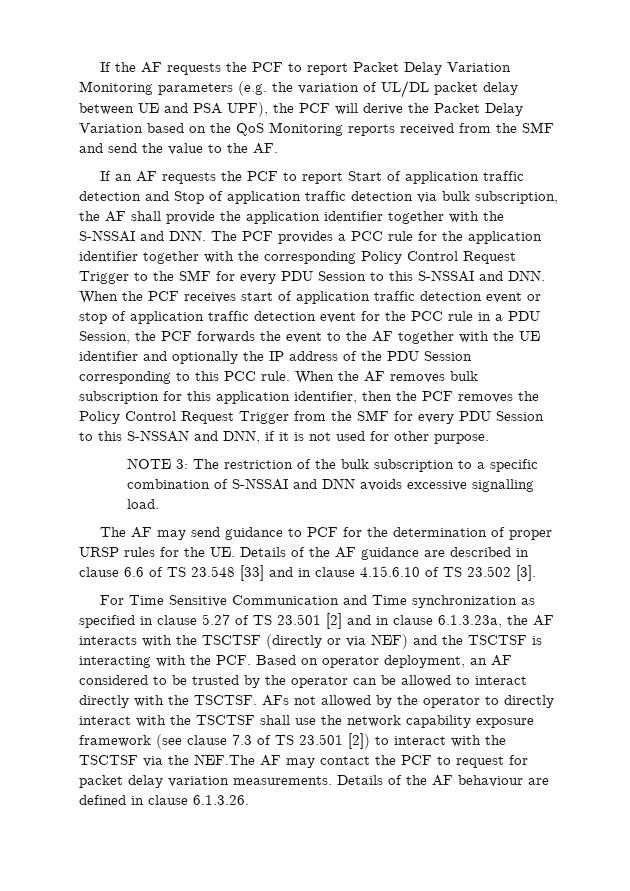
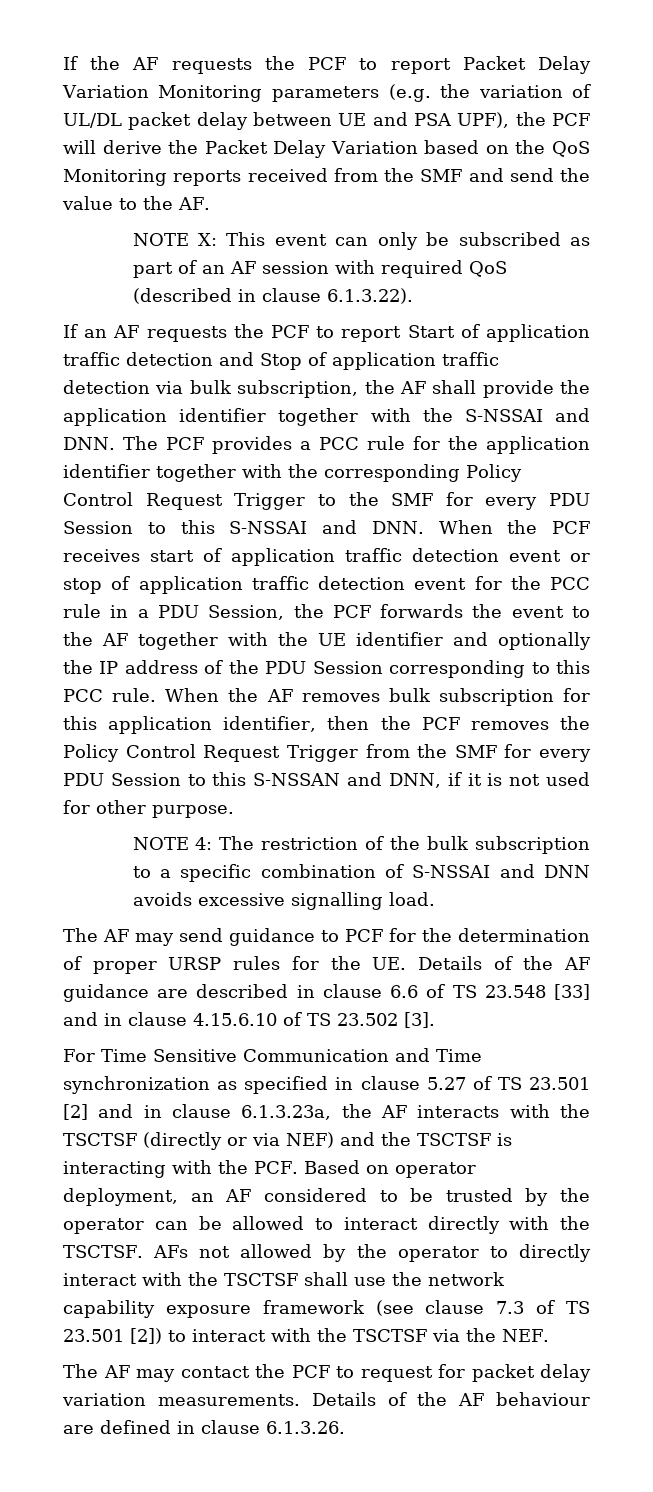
(278, 148) none -> [132,232,590,250] [132,260,507,278] [132,288,413,304] // NOTE X: This event can only be subscribed as part of an AF session with required QoS (described in clause 6.1.3.22).
[176,459,189,469] 3: -> [195,837,213,850] 4:
[194,754,255,765] NEF.The -> [502,1329,549,1342] [63,1364,98,1378] NEF. // The

